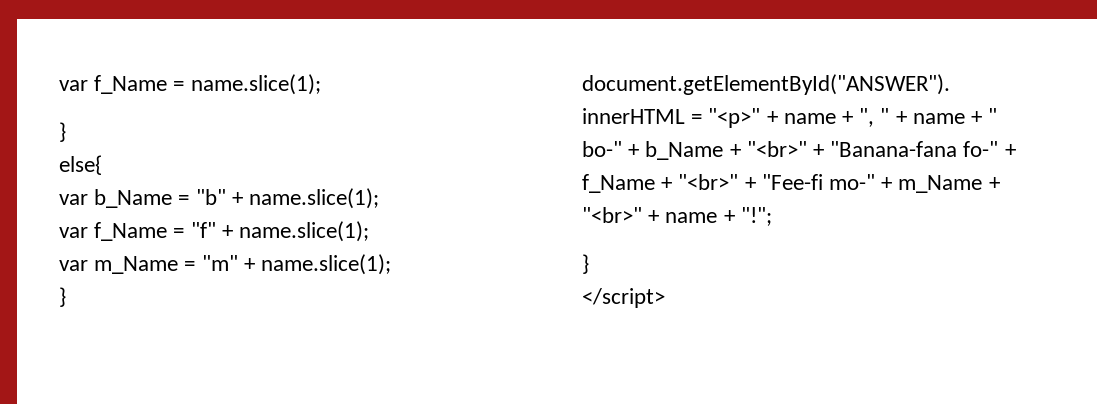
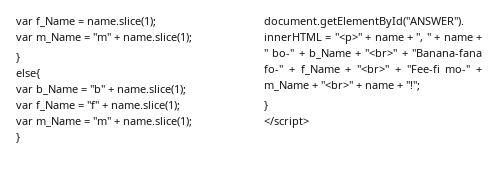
(321, 84) none -> [16,33,192,43] // var m_Name = "m" + name.slice(1);

